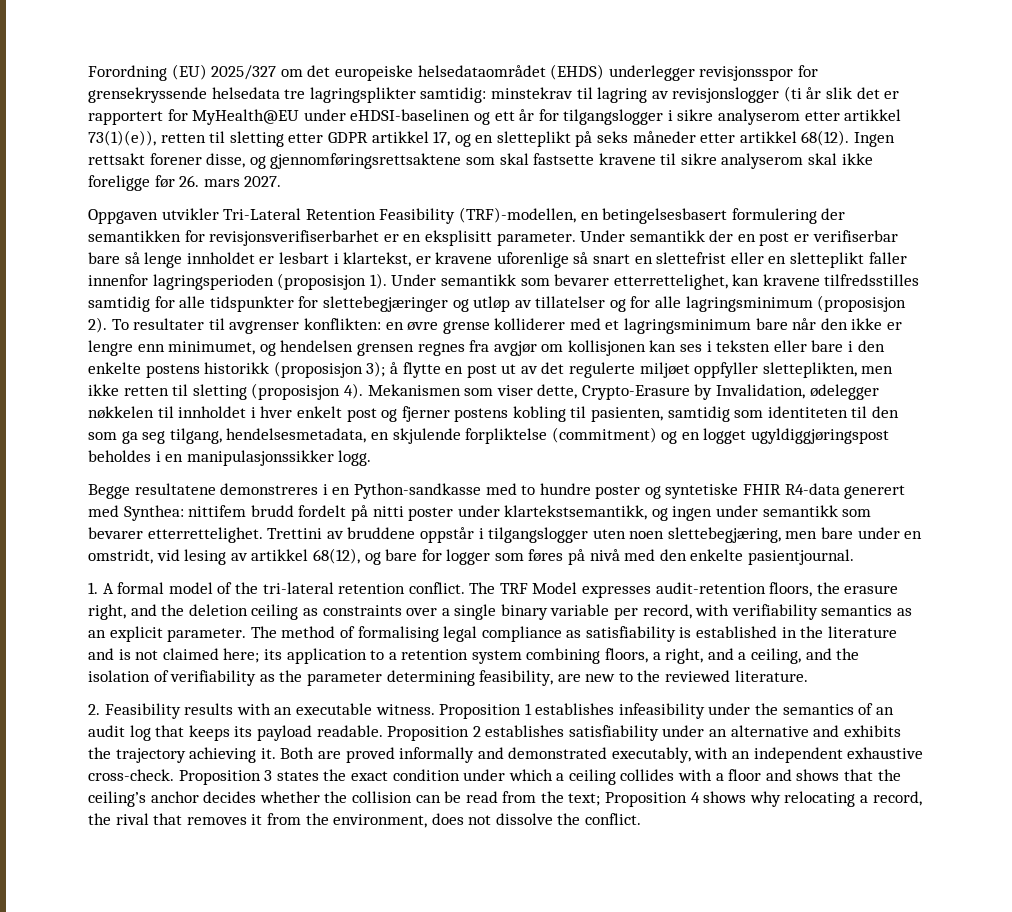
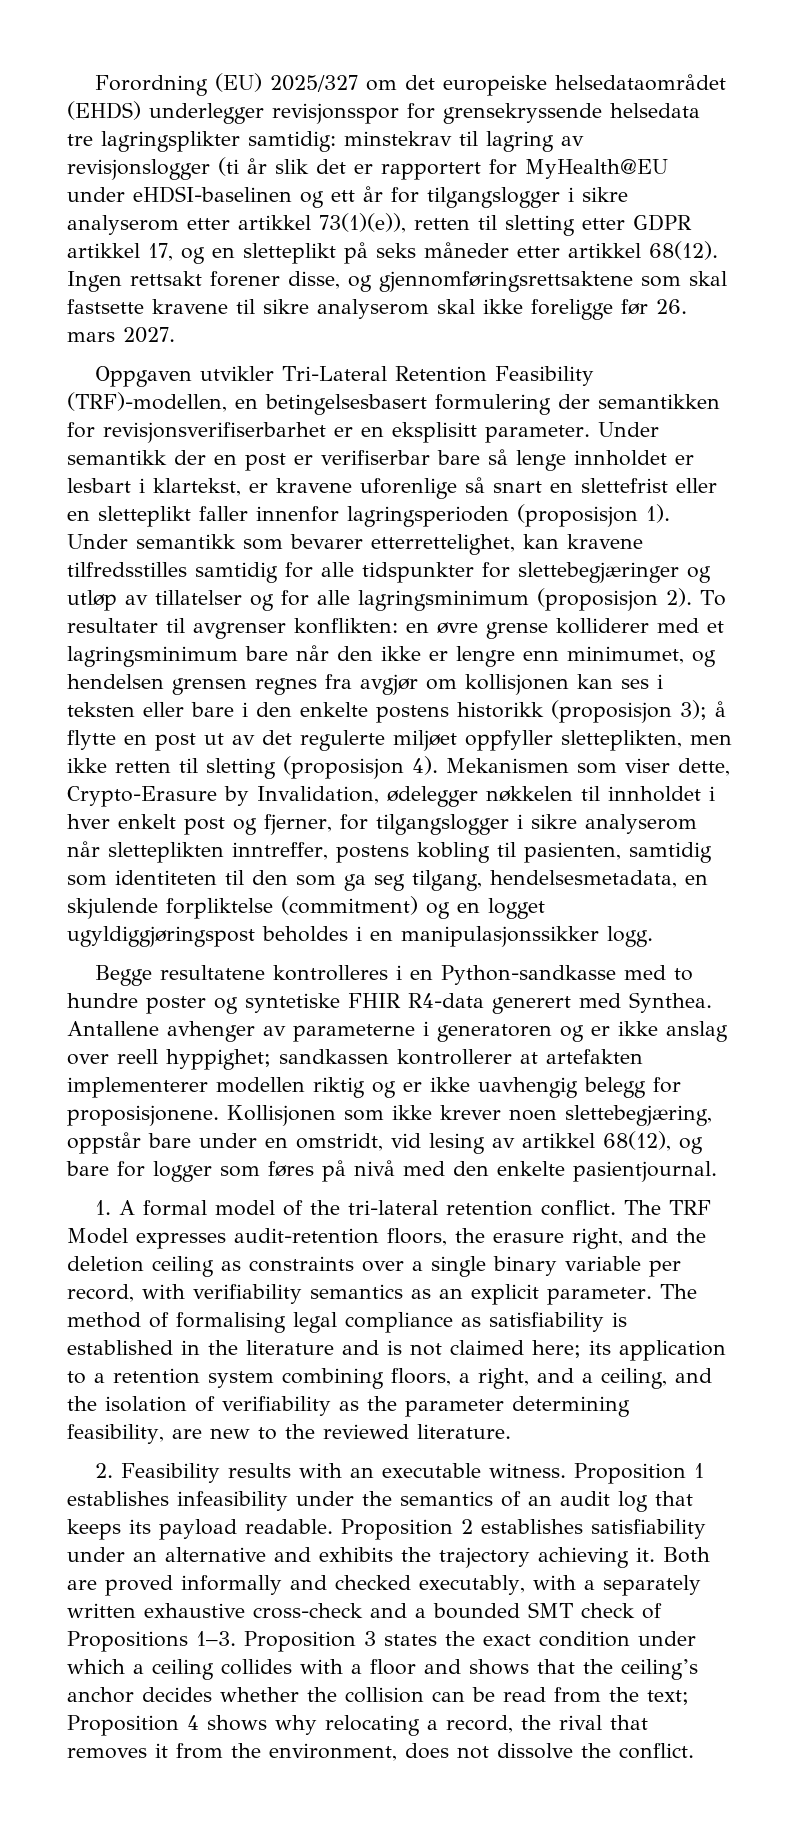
[401,406,450,422] fjerner -> [264,814,697,835] [67,841,328,863] fjerner, for tilgangslogger i sikre analyserom når sletteplikten inntreffer,
[220,483,319,495] demonstreres -> [273,965,389,981] kontrolleres
[123,505,872,521] [88,527,626,543] Synthea: nittifem brudd fordelt på nitti poster under klartekstsemantikk, og ingen under semantikk som bevarer etterrettelighet. Trettini av bruddene oppstår i tilgangslogger uten -> [629,992,712,1013] [67,1021,728,1042] [67,1049,643,1070] [67,1077,681,1098] [67,1105,501,1126] Synthea. Antallene avhenger av parameterne i generatoren og er ikke anslag over reell hyppighet; sandkassen kontrollerer at artefakten implementerer modellen riktig og er ikke uavhengig belegg for proposisjonene. Kollisjonen som ikke krever
[785,531,818,539] men -> [67,1132,141,1154] oppstår
[508,747,608,759] demonstrated -> [335,1575,411,1590] checked
[732,747,924,763] [88,769,174,781] an independent exhaustive cross-check. -> [583,1575,701,1596] [67,1602,662,1619] [67,1631,236,1652] a separately written exhaustive cross-check and a bounded SMT check of Propositions 1–3.

